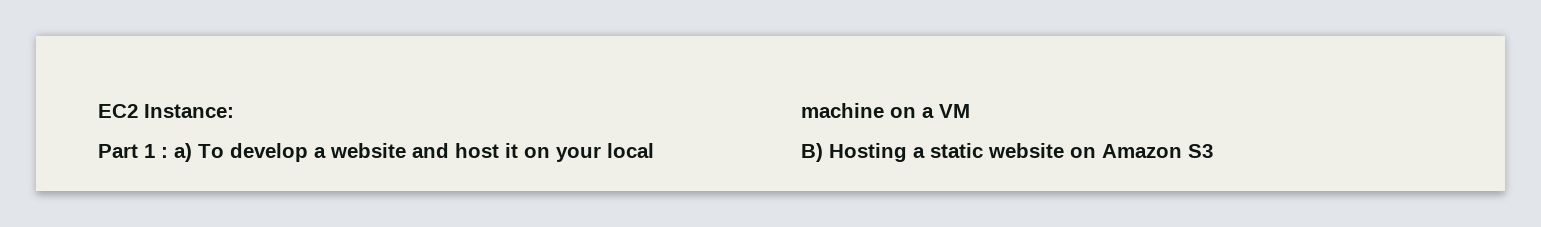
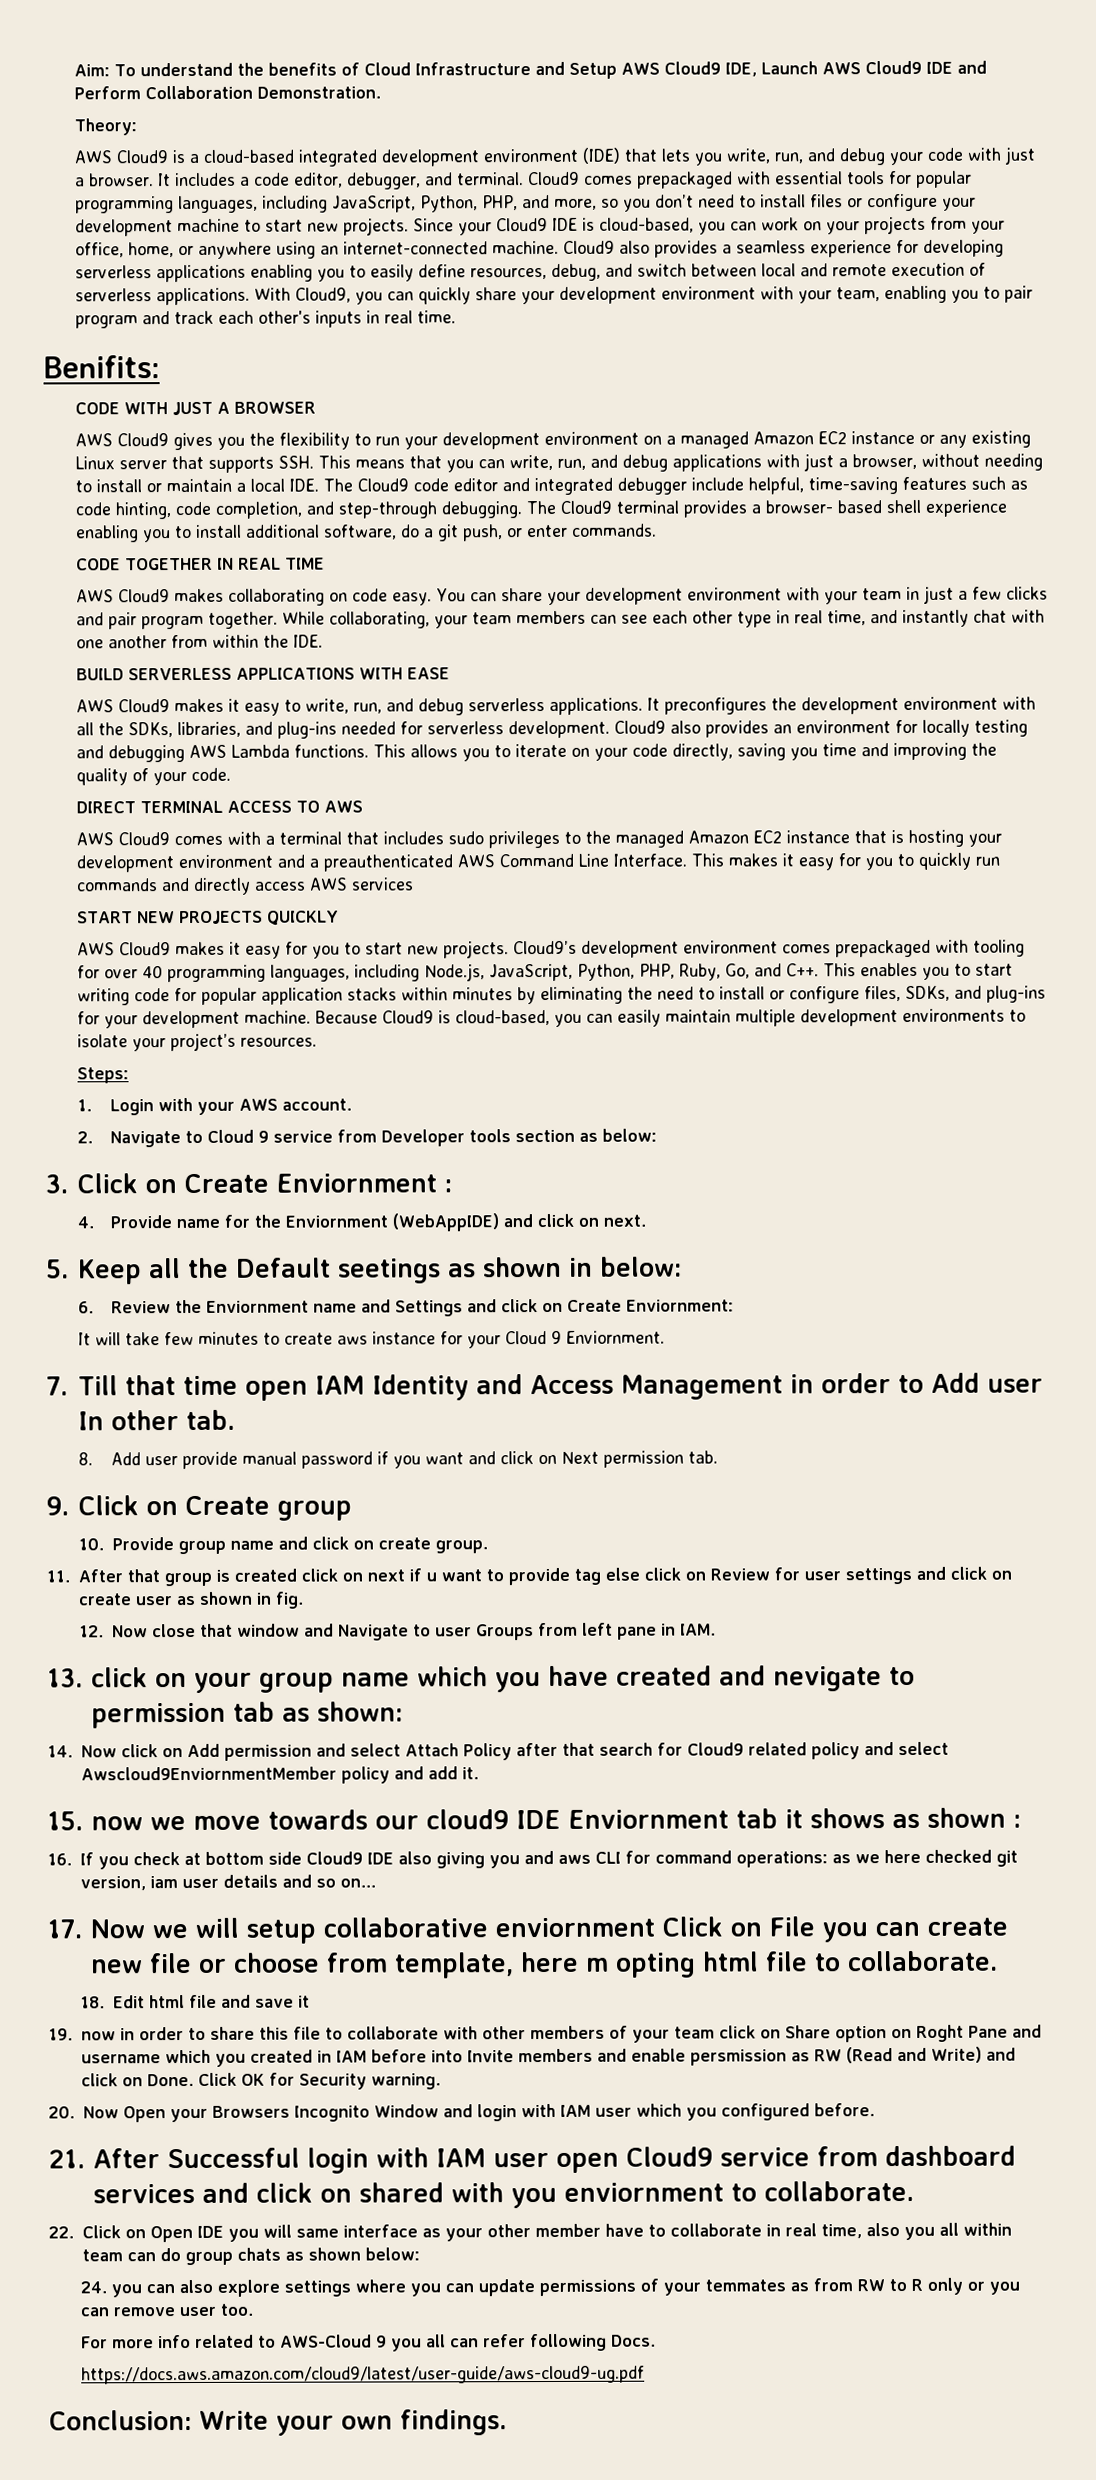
[98,104,234,118] [98,143,654,162] [801,103,970,118] [801,143,1213,162] EC2 Instance: // Part 1 : a) To develop a website and host it on your local machine on a VM // B) Hosting a static website on Amazon S3 -> [74,60,988,79] [74,85,382,100] [74,118,138,136] [74,146,1036,167] [75,170,973,190] [75,193,977,214] [75,215,1006,237] [75,239,1005,259] [75,262,987,283] [75,285,1034,306] [75,310,457,329] [43,355,160,379] [75,401,317,416] [75,430,1032,451] [75,453,1044,473] [75,476,1029,496] [75,499,1008,520] [76,523,658,543] [76,557,326,571] [76,585,1049,606] [76,609,1046,630] [76,634,324,649] [76,667,451,681] [76,696,1037,716] [76,719,1029,739] [76,742,998,763] [76,767,232,786] [76,800,364,814] [76,829,1003,849] [76,852,1001,873] [76,877,415,895] [77,910,340,926] [77,939,1026,959] [77,962,1014,983] [77,985,1047,1006] [77,1008,1027,1029] [77,1032,318,1052] [77,1067,130,1084] [77,1097,352,1116] [77,1128,657,1148] [45,1173,453,1194] [77,1213,646,1232] [46,1256,683,1285] [78,1299,734,1317] [78,1330,666,1349] [46,1372,1044,1401] [78,1409,236,1431] [78,1450,718,1470] [46,1495,353,1521] [78,1536,489,1555] [46,1566,1013,1587] [78,1591,305,1609] [79,1622,717,1641] [47,1665,915,1693] [90,1701,403,1729] [47,1741,949,1761] [80,1766,479,1784] [47,1807,1021,1831] [47,1849,1018,1870] [79,1874,376,1891] [47,1916,1008,1944] [90,1950,998,1979] [80,1994,311,2009] [48,2024,1042,2043] [80,2046,1016,2067] [80,2072,441,2090] [48,2103,875,2123] [48,2145,1016,2174] [92,2180,914,2209] [48,2222,1012,2243] [81,2247,420,2266] [80,2277,1021,2298] [80,2303,255,2317] [81,2333,657,2352] [81,2365,646,2385] [49,2409,507,2436] Aim: To understand the benefits of Cloud Infrastructure and Setup AWS Cloud9 IDE, Launch AWS Cloud9 IDE and Perform Collaboration Demonstration. // Theory: // AWS Cloud9 is a cloud-based integrated development environment (IDE) that lets you write, run, and debug your code with just a browser. It includes a code editor, debugger, and terminal. Cloud9 comes prepackaged with essential tools for popular programming languages, including JavaScript, Python, PHP, and more, so you don’t need to install files or configure your development machine to start new projects. Since your Cloud9 IDE is cloud-based, you can work on your projects from your office, home, or anywhere using an internet-connected machine. Cloud9 also provides a seamless experience for developing serverless applications enabling you to easily define resources, debug, and switch between local and remote execution of serverless applications. With Cloud9, you can quickly share your development environment with your team, enabling you to pair program and track each other's inputs in real time. // Benifits: // CODE WITH JUST A BROWSER // AWS Cloud9 gives you the flexibility to run your development environment on a managed Amazon EC2 instance or any existing Linux server that supports SSH. This means that you can write, run, and debug applications with just a browser, without needing to install or maintain a local IDE. The Cloud9 code editor and integrated debugger include helpful, time-saving features such as code hinting, code completion, and step-through debugging. The Cloud9 terminal provides a browser- based shell experience enabling you to install additional software, do a git push, or enter commands. // CODE TOGETHER IN REAL TIME // AWS Cloud9 makes collaborating on code easy. You can share your development environment with your team in just a few clicks and pair program together. While collaborating, your team members can see each other type in real time, and instantly chat with one another from within the IDE. // BUILD SERVERLESS APPLICATIONS WITH EASE // AWS Cloud9 makes it easy to write, run, and debug serverless applications. It preconfigures the development environment with all the SDKs, libraries, and plug-ins needed for serverless development. Cloud9 also provides an environment for locally testing and debugging AWS Lambda functions. This allows you to iterate on your code directly, saving you time and improving the quality of your code. // DIRECT TERMINAL ACCESS TO AWS // AWS Cloud9 comes with a terminal that includes sudo privileges to the managed Amazon EC2 instance that is hosting your development environment and a preauthenticated AWS Command Line Interface. This makes it easy for you to quickly run commands and directly access AWS services // START NEW PROJECTS QUICKLY // AWS Cloud9 makes it easy for you to start new projects. Cloud9’s development environment comes prepackaged with tooling for over 40 programming languages, including Node.js, JavaScript, Python, PHP, Ruby, Go, and C++. This enables you to start writing code for popular application stacks within minutes by eliminating the need to install or configure files, SDKs, and plug-ins for your development machine. Because Cloud9 is cloud-based, you can easily maintain multiple development environments to isolate your project’s resources. // Steps: // 1. Login with your AWS account. // 2. Navigate to Cloud 9 service from Developer tools section as below: // 3. Click on Create Enviornment : // 4. Provide name for the Enviornment (WebAppIDE) and click on next. // 5. Keep all the Default seetings as shown in below: // 6. Review the Enviornment name and Settings and click on Create Enviornment: // It will take few minutes to create aws instance for your Cloud 9 Enviornment. // 7. Till that time open IAM Identity and Access Management in order to Add user In other tab. // 8. Add user provide manual password if you want and click on Next permission tab. // 9. Click on Create group // 10. Provide group name and click on create group. // 11. After that group is created click on next if u want to provide tag else click on Review for user settings and click on create user as shown in fig. // 12. Now close that window and Navigate to user Groups from left pane in IAM. // 13. click on your group name which you have created and nevigate to permission tab as shown: // 14. Now click on Add permission and select Attach Policy after that search for Cloud9 related policy and select Awscloud9EnviornmentMember policy and add it. // 15. now we move towards our cloud9 IDE Enviornment tab it shows as shown : // 16. If you check at bottom side Cloud9 IDE also giving you and aws CLI for command operations: as we here checked git version, iam user details and so on... // 17. Now we will setup collaborative enviornment Click on File you can create new file or choose from template, here m opting html file to collaborate. // 18. Edit html file and save it // 19. now in order to share this file to collaborate with other members of your team click on Share option on Roght Pane and username which you created in IAM before into Invite members and enable persmission as RW (Read and Write) and click on Done. Click OK for Security warning. // 20. Now Open your Browsers Incognito Window and login with IAM user which you configured before. // 21. After Successful login with IAM user open Cloud9 service from dashboard services and click on shared with you enviornment to collaborate. // 22. Click on Open IDE you will same interface as your other member have to collaborate in real time, also you all within team can do group chats as shown below: // 24. you can also explore settings where you can update permissions of your temmates as from RW to R only or you can remove user too. // For more info related to AWS-Cloud 9 you all can refer following Docs. // https://docs.aws.amazon.com/cloud9/latest/user-guide/aws-cloud9-ug.pdf // Conclusion: Write your own findings.

